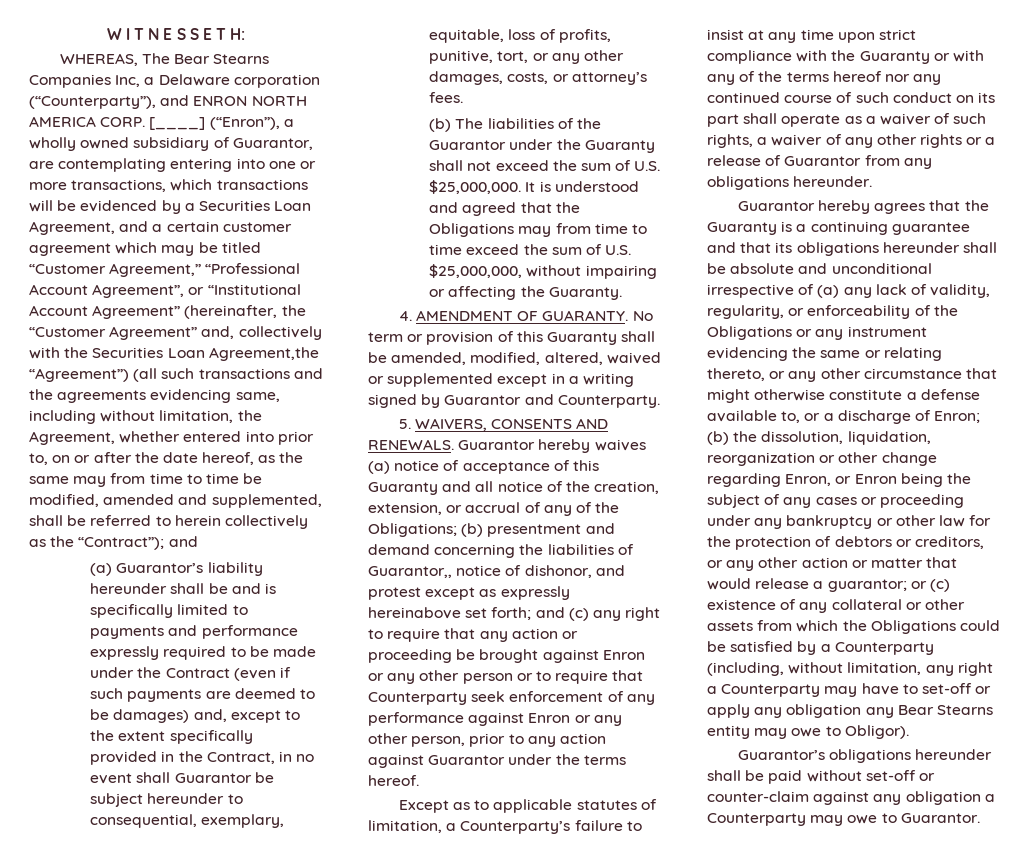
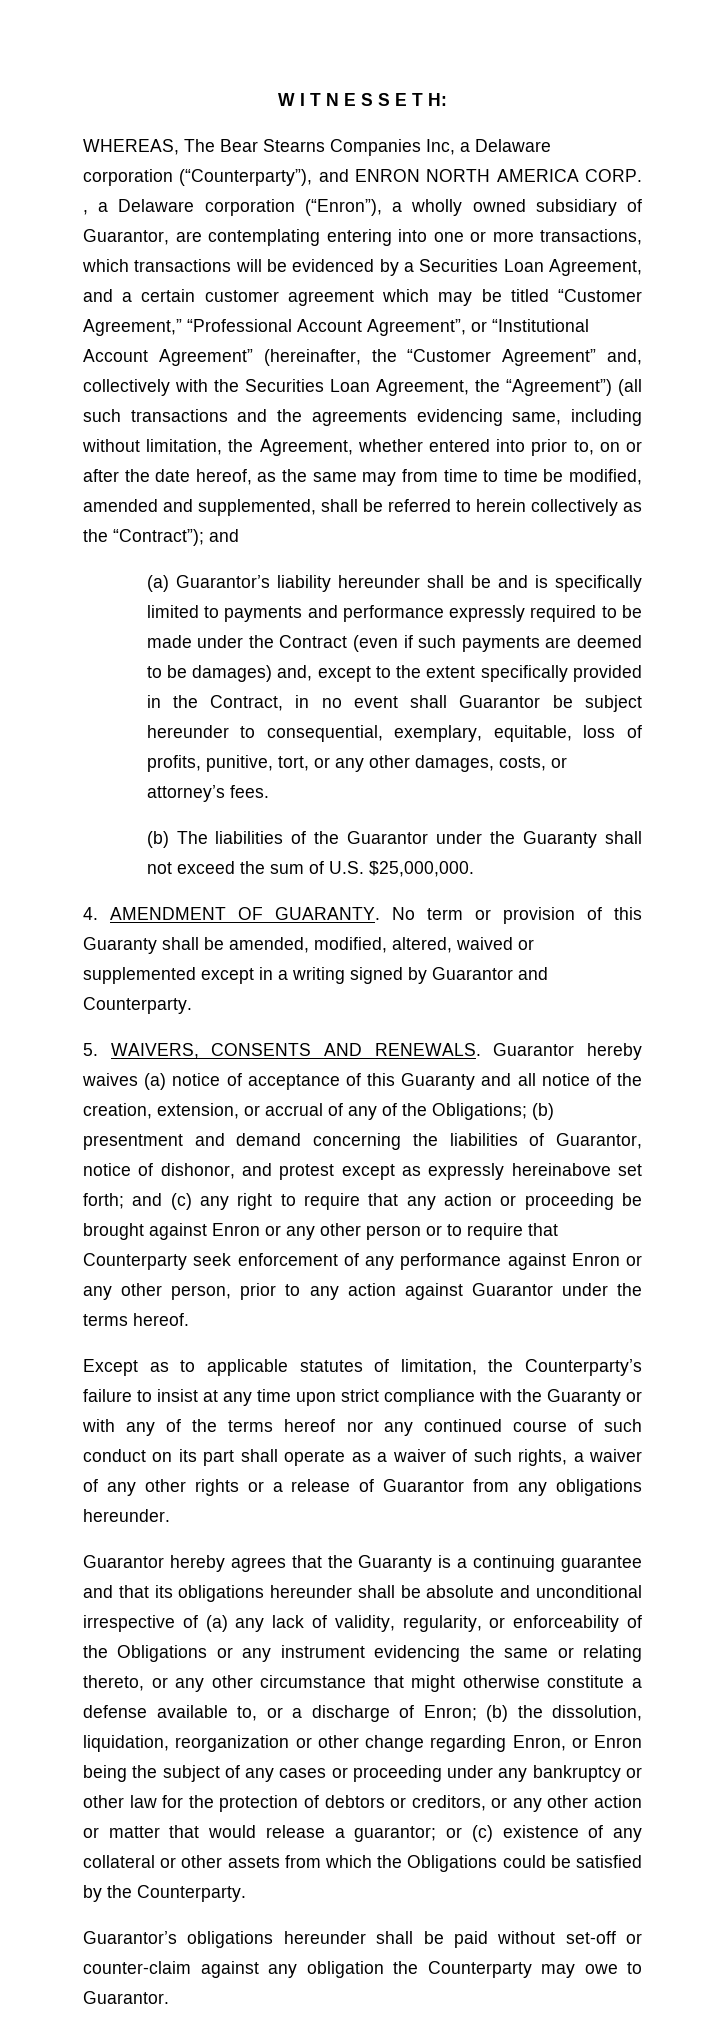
[149,117,206,130] [____] -> [83,199,295,216] , a Delaware corporation
[208,347,319,361] Agreement,the -> [376,379,500,396] Agreement, the
[525,181,639,192] [429,202,580,216] [429,223,647,237] [429,244,632,255] [429,264,657,279] [429,286,622,300] It is understood and agreed that the Obligations may from time to time exceed the sum of U.S. $25,000,000, without impairing or affecting the Guaranty. -> (474, 869) none
[368,566,452,578] Guarantor,, -> [556,1133,642,1149] Guarantor,
[446,823,457,831] a -> [488,1359,514,1372] the
[820,642,934,655] [707,662,993,676] [707,683,992,697] [707,704,993,718] [707,725,909,739] a Counterparty (including, without limitation, any right a Counterparty may have to set-off or apply any obligation any Bear Stearns entity may owe to Obligor). -> [107,1885,246,1902] the Counterparty.
[984,794,995,802] a -> [393,1961,418,1974] the

